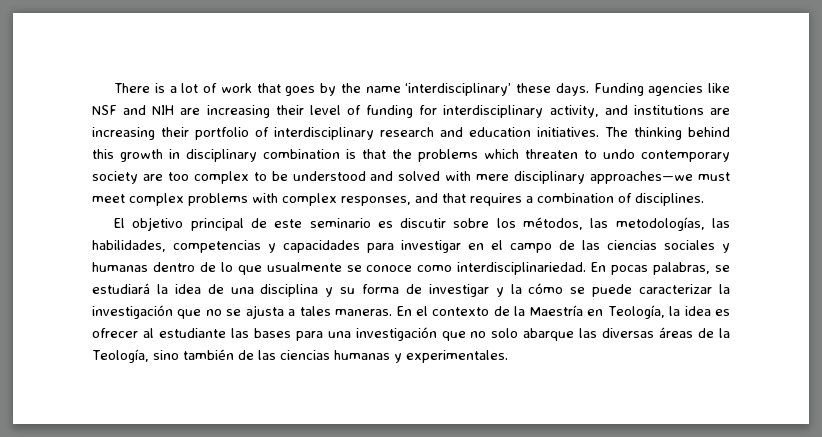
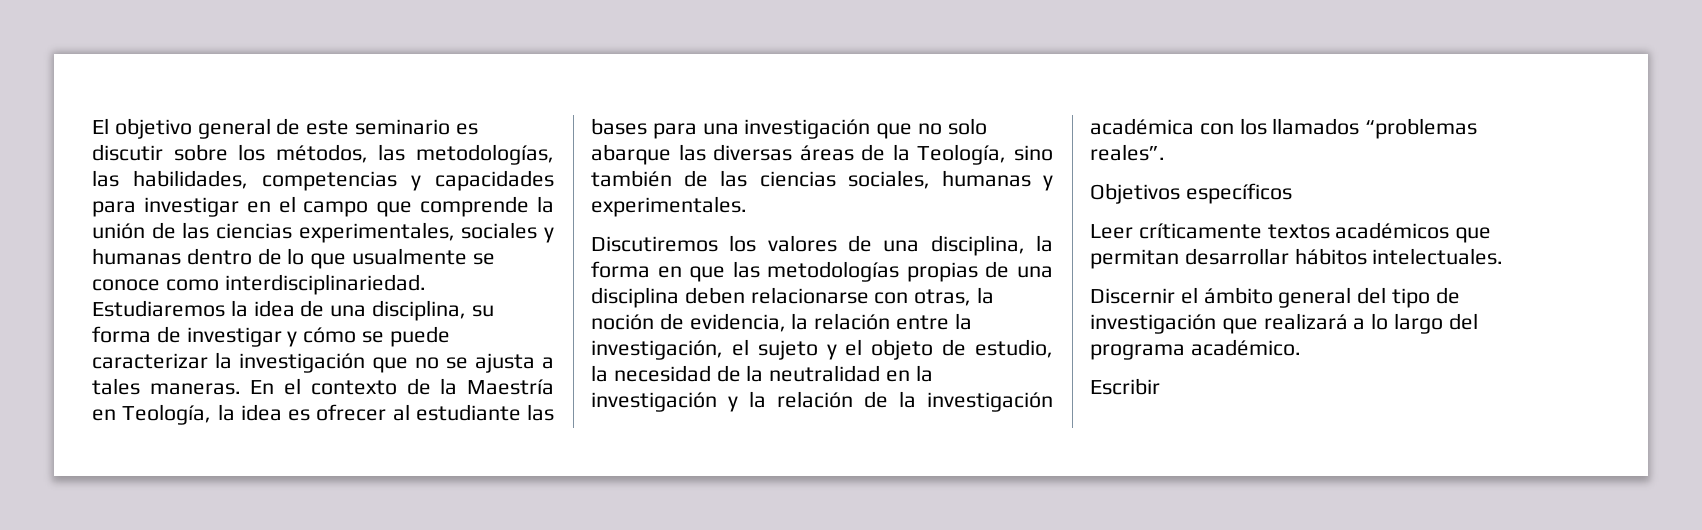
[114,83,730,96] [92,105,730,118] [92,127,730,140] [92,149,730,162] [92,171,730,184] [92,193,704,206] There is a lot of work that goes by the name ‘interdisciplinary’ these days. Funding agencies like NSF and NIH are increasing their level of funding for interdisciplinary activity, and institutions are increasing their portfolio of interdisciplinary research and education initiatives. The thinking behind this growth in disciplinary combination is that the problems which threaten to undo contemporary society are too complex to be understood and solved with mere disciplinary approaches—we must meet complex problems with complex responses, and that requires a combination of disciplines. // -> (92, 126) none
[190,218,244,231] principal -> [197,118,271,139] general
[559,240,657,250] de las ciencias -> [376,196,554,217] [92,222,455,243] que comprende la unión de las ciencias experimentales,
[591,262,730,275] [92,283,150,294] En pocas palabras, se estudiará -> [92,300,225,317] Estudiaremos
[260,284,334,297] disciplina y -> [372,300,467,321] disciplina,
[510,284,522,294] la -> (298, 339) none
(330, 355) none -> [847,170,930,189] sociales,
(508, 356) none -> [591,235,1053,256] [591,261,1053,282] [591,287,995,308] [591,313,972,332] [591,339,1053,360] [591,365,933,382] [591,391,1053,412] [1090,118,1478,139] [1090,144,1165,161] [1090,183,1292,204] [1090,222,1492,243] [1090,248,1504,269] [1090,287,1460,308] [1090,313,1478,334] [1090,339,1301,360] [1090,378,1160,395] // Discutiremos los valores de una disciplina, la forma en que las metodologías propias de una disciplina deben relacionarse con otras, la noción de evidencia, la relación entre la investigación, el sujeto y el objeto de estudio, la necesidad de la neutralidad en la investigación y la relación de la investigación académica con los llamados “problemas reales”. // Objetivos específicos // Leer críticamente textos académicos que permitan desarrollar hábitos intelectuales. // Discernir el ámbito general del tipo de investigación que realizará a lo largo del programa académico. // Escribir

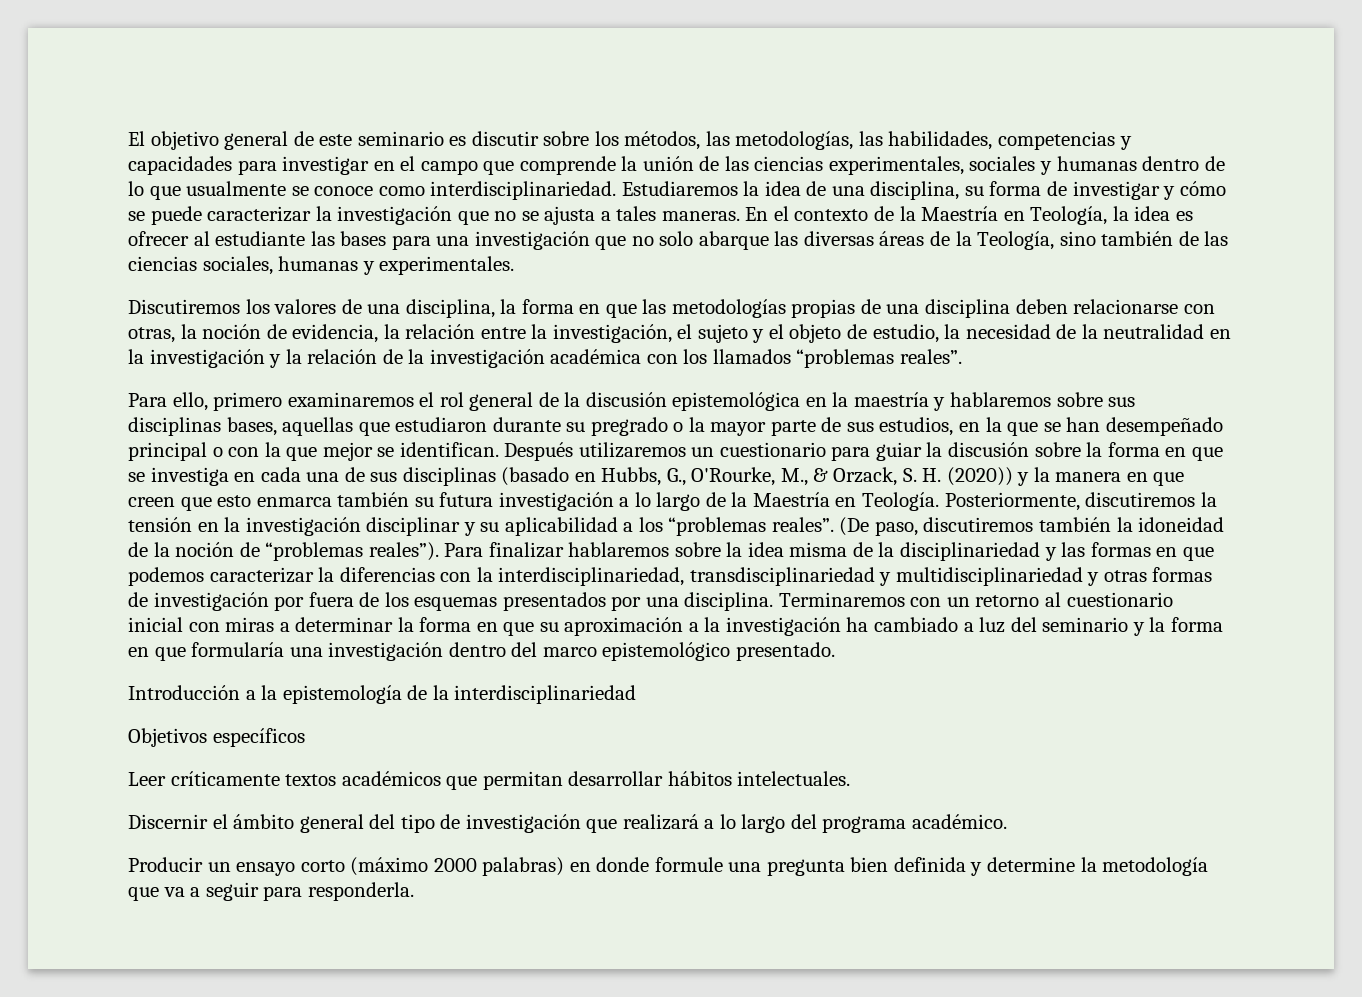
(1165, 152) none -> [128,392,1136,411] [128,417,1223,436] [128,442,1223,461] [128,467,1185,486] [128,492,1217,511] [128,517,1225,536] [128,542,1214,561] [128,567,1213,586] [128,592,1173,611] [128,617,1223,636] [128,642,835,661] [128,685,637,704] // Para ello, primero examinaremos el rol general de la discusión epistemológica en la maestría y hablaremos sobre sus disciplinas bases, aquellas que estudiaron durante su pregrado o la mayor parte de sus estudios, en la que se han desempeñado principal o con la que mejor se identifican. Después utilizaremos un cuestionario para guiar la discusión sobre la forma en que se investiga en cada una de sus disciplinas (basado en Hubbs, G., O'Rourke, M., & Orzack, S. H. (2020)) y la manera en que creen que esto enmarca también su futura investigación a lo largo de la Maestría en Teología. Posteriormente, discutiremos la tensión en la investigación disciplinar y su aplicabilidad a los “problemas reales”. (De paso, discutiremos también la idoneidad de la noción de “problemas reales”). Para finalizar hablaremos sobre la idea misma de la disciplinariedad y las formas en que podemos caracterizar la diferencias con la interdisciplinariedad, transdisciplinariedad y multidisciplinariedad y otras formas de investigación por fuera de los esquemas presentados por una disciplina. Terminaremos con un retorno al cuestionario inicial con miras a determinar la forma en que su aproximación a la investigación ha cambiado a luz del seminario y la forma en que formularía una investigación dentro del marco epistemológico presentado. // Introducción a la epistemología de la interdisciplinariedad
[1090,378,1160,395] Escribir -> [128,857,1209,876] [128,882,414,901] Producir un ensayo corto (máximo 2000 palabras) en donde formule una pregunta bien definida y determine la metodología que va a seguir para responderla.

